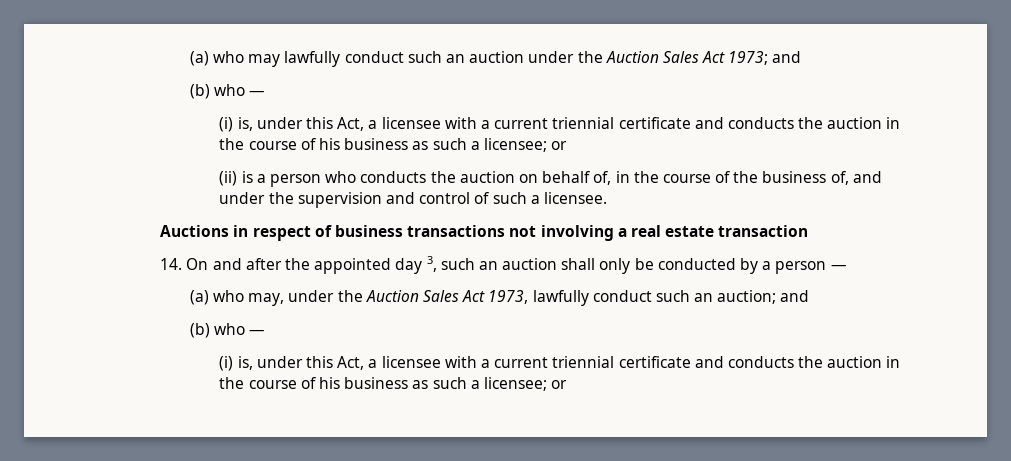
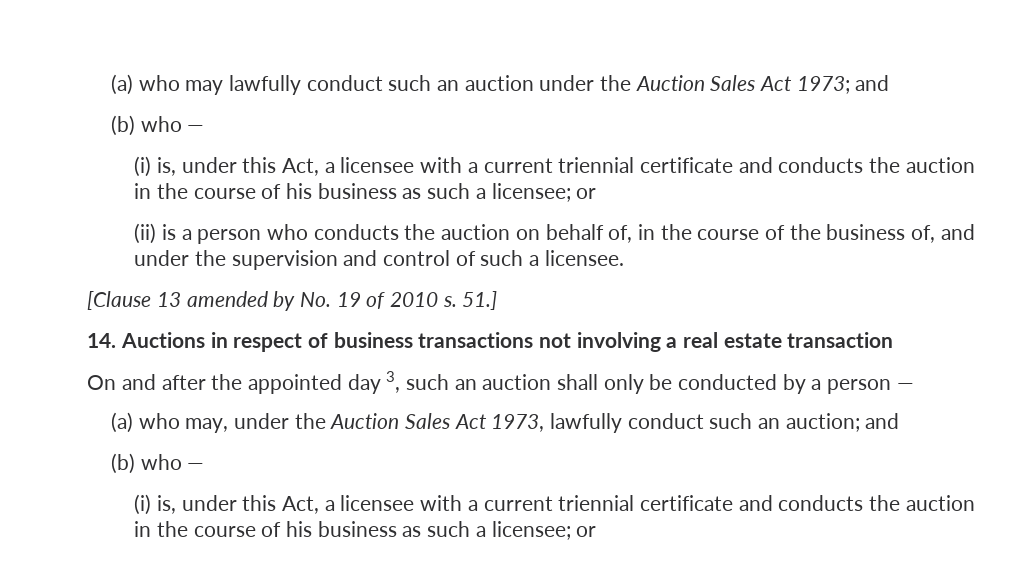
(607, 198) none -> [87,291,498,311] [87,333,117,348] [Clause 13 amended by No. 19 of 2010 s. 51.] // 14.
[160,258,183,270] 14. -> (894, 340) none

